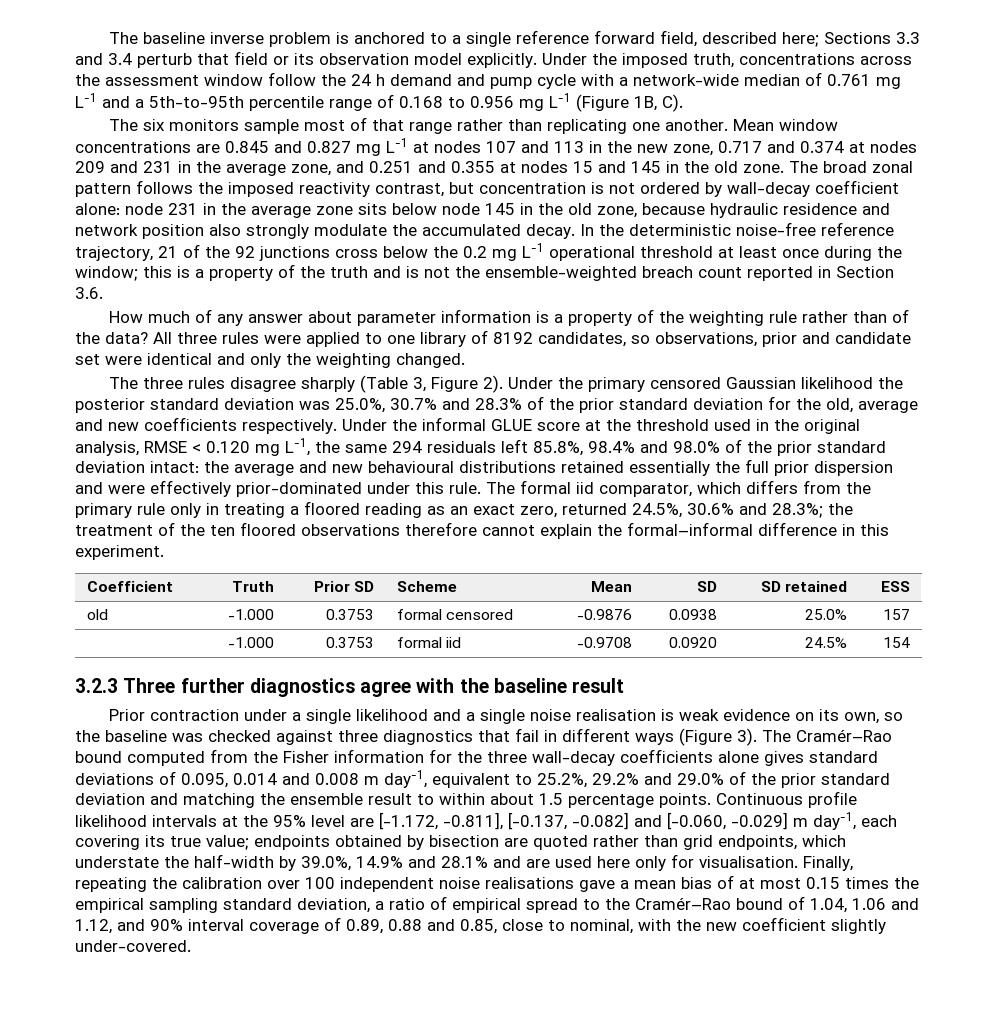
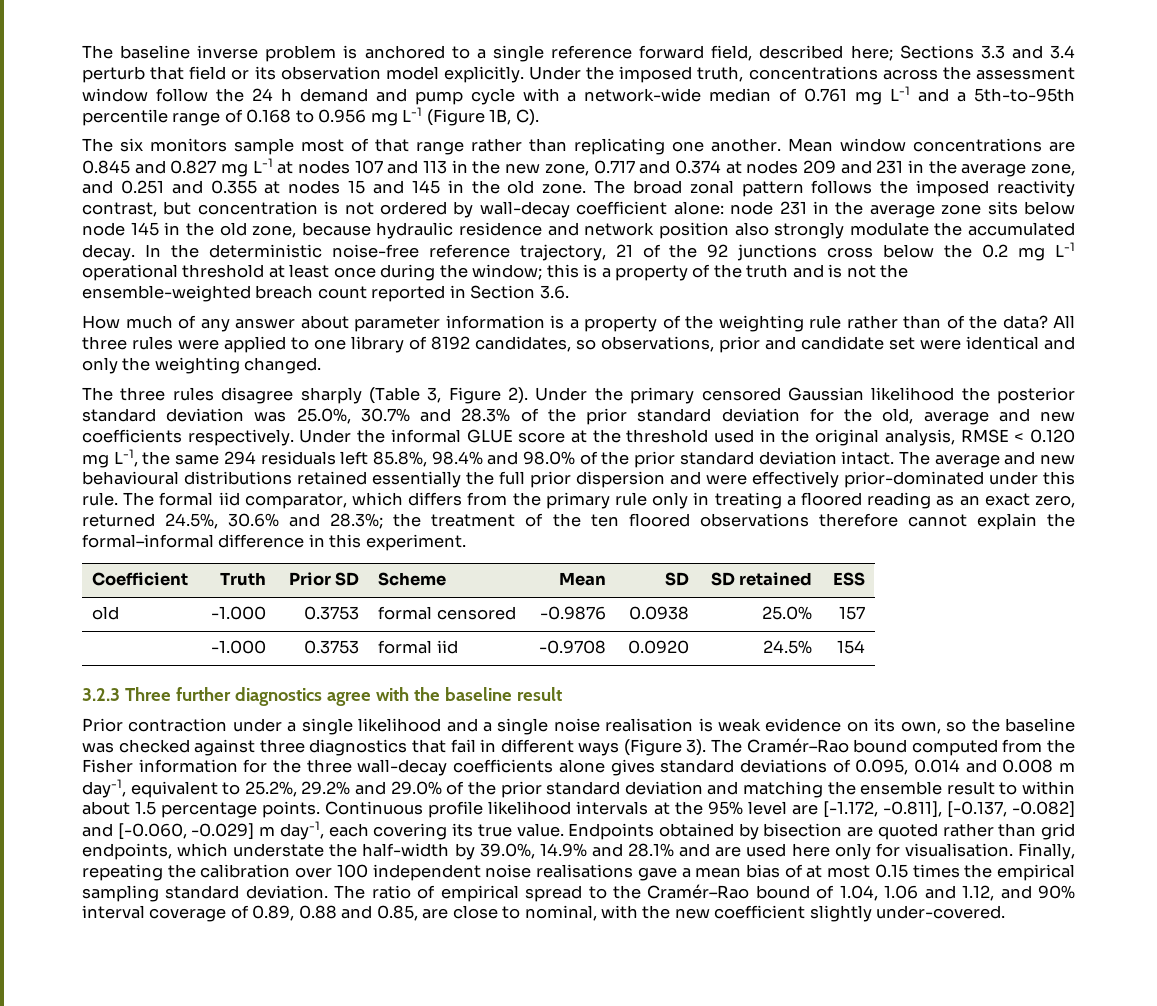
[150,461,229,473] intact: the -> [841,451,930,465] intact. The
[206,835,330,850] value; endpoints -> [516,823,655,840] value. Endpoints
[297,898,384,913] deviation, a -> [245,885,366,899] deviation. The
(497, 926) none -> [422,908,449,919] are

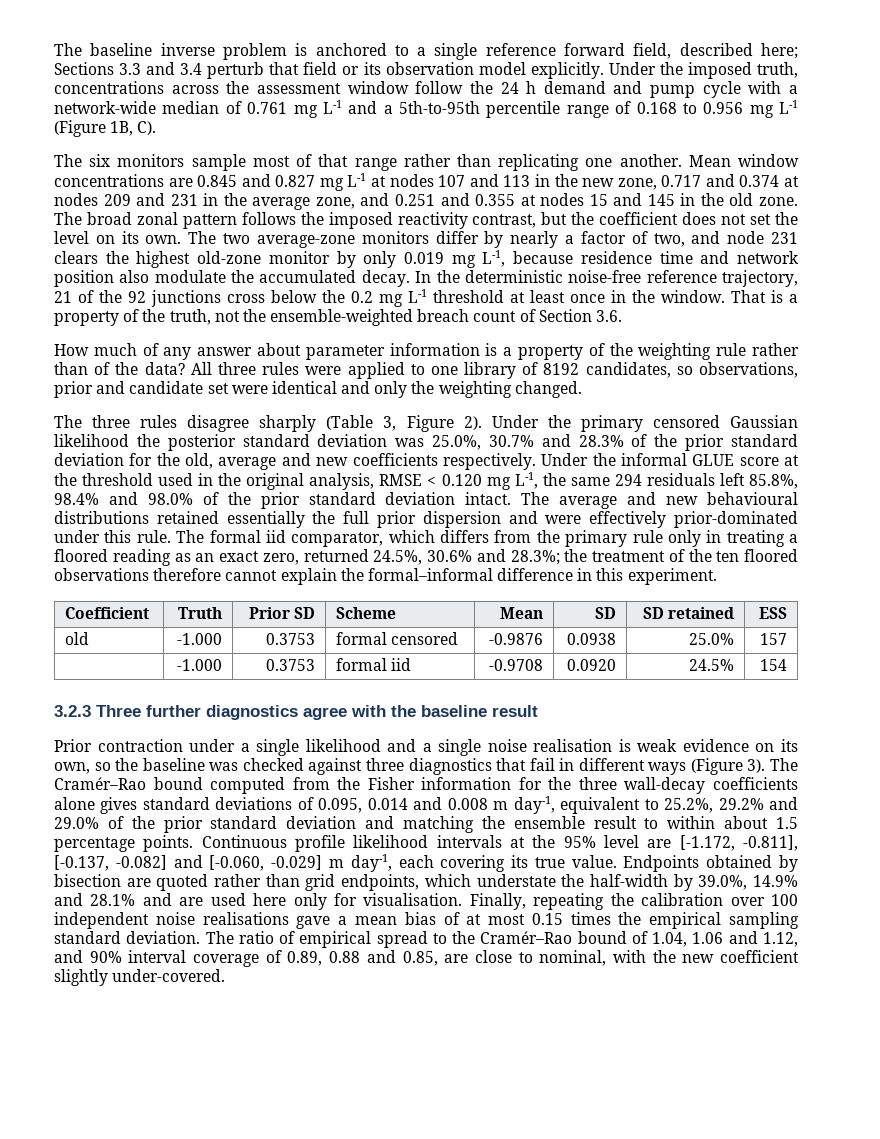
[197,201,1075,218] [82,222,542,239] concentration is not ordered by wall-decay coefficient alone: node 231 in the average zone sits below node 145 in the old zone, because hydraulic residence -> [571,212,798,225] [54,231,799,248] [54,250,693,268] the coefficient does not set the level on its own. The two average-zone monitors differ by nearly a factor of two, and node 231 clears the highest old-zone monitor by only 0.019 mg L-1, because residence time
[774,222,845,239] strongly -> (150, 276) none
[82,264,178,281] operational -> (427, 296) none
[380,264,843,281] during the window; this is a property of the truth and is -> [611,290,798,303] [54,309,211,326] in the window. That is a property of the truth,
[371,285,466,302] reported in -> [519,309,536,322] of

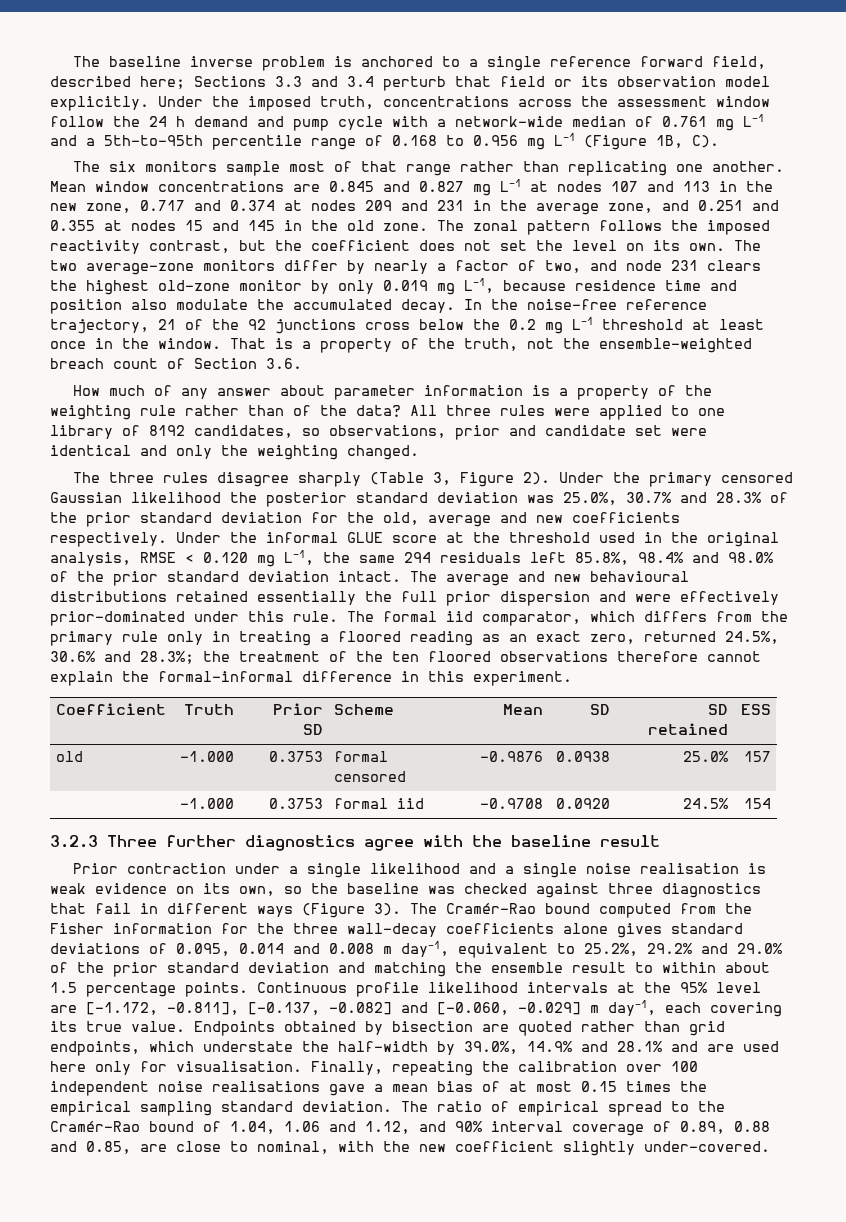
[86,212,132,225] broad -> (464, 225) none
[736,251,799,264] network -> (737, 285) none
[464,270,563,283] deterministic -> (518, 304) none

